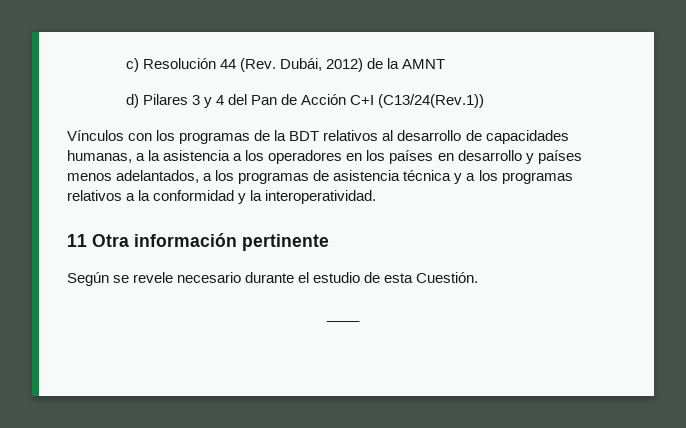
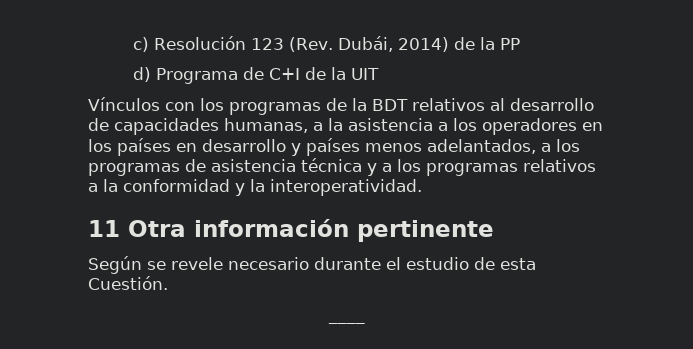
[219,59,236,69] 44 -> [250,38,284,50] 123
[326,58,446,72] 2012) de la AMNT -> [397,37,520,52] 2014) de la PP
[142,94,485,108] Pilares 3 y 4 del Pan de Acción C+I (C13/24(Rev.1)) -> [155,67,379,84] Programa de C+I de la UIT

